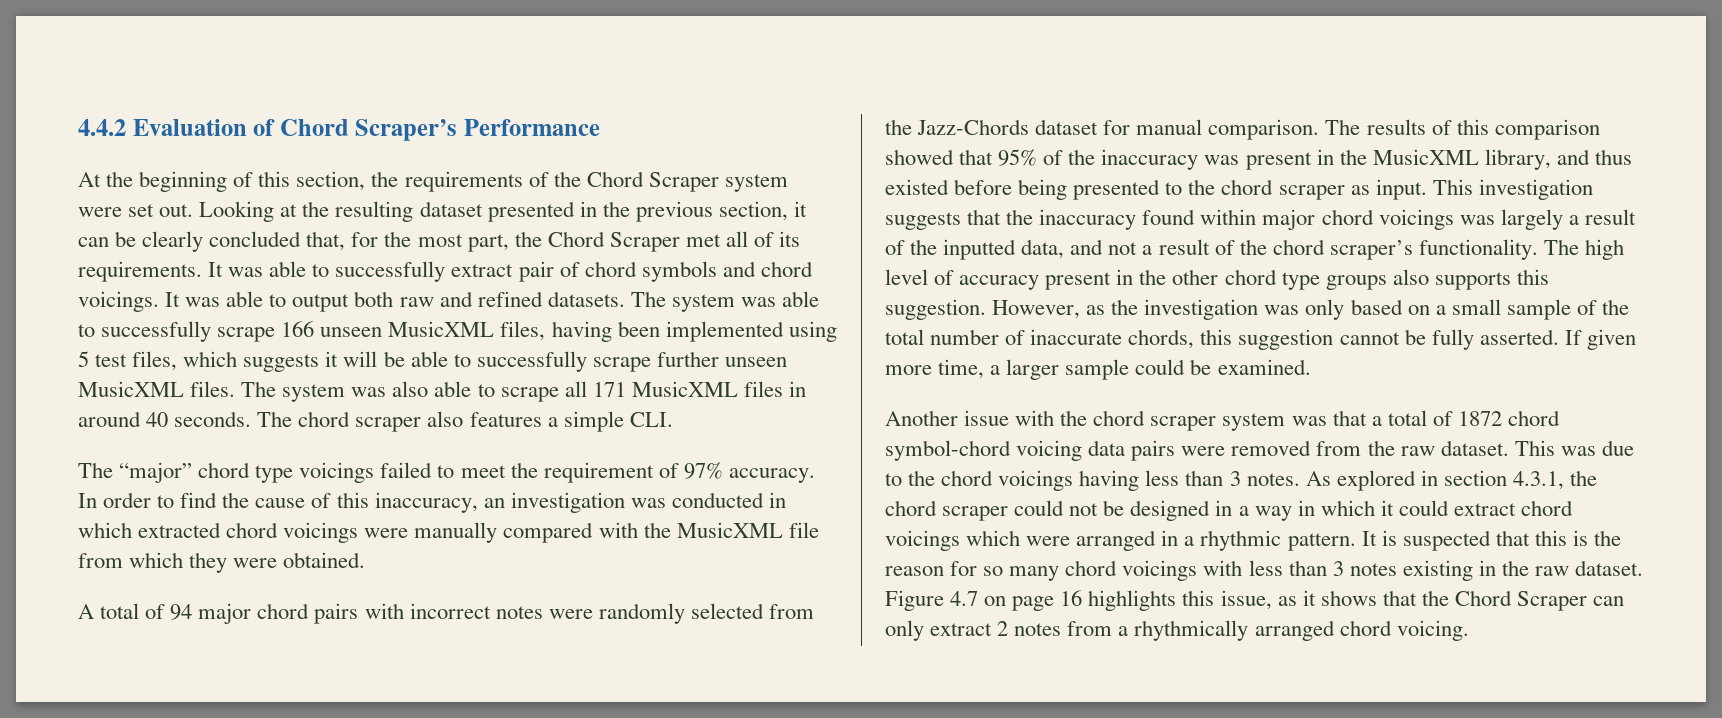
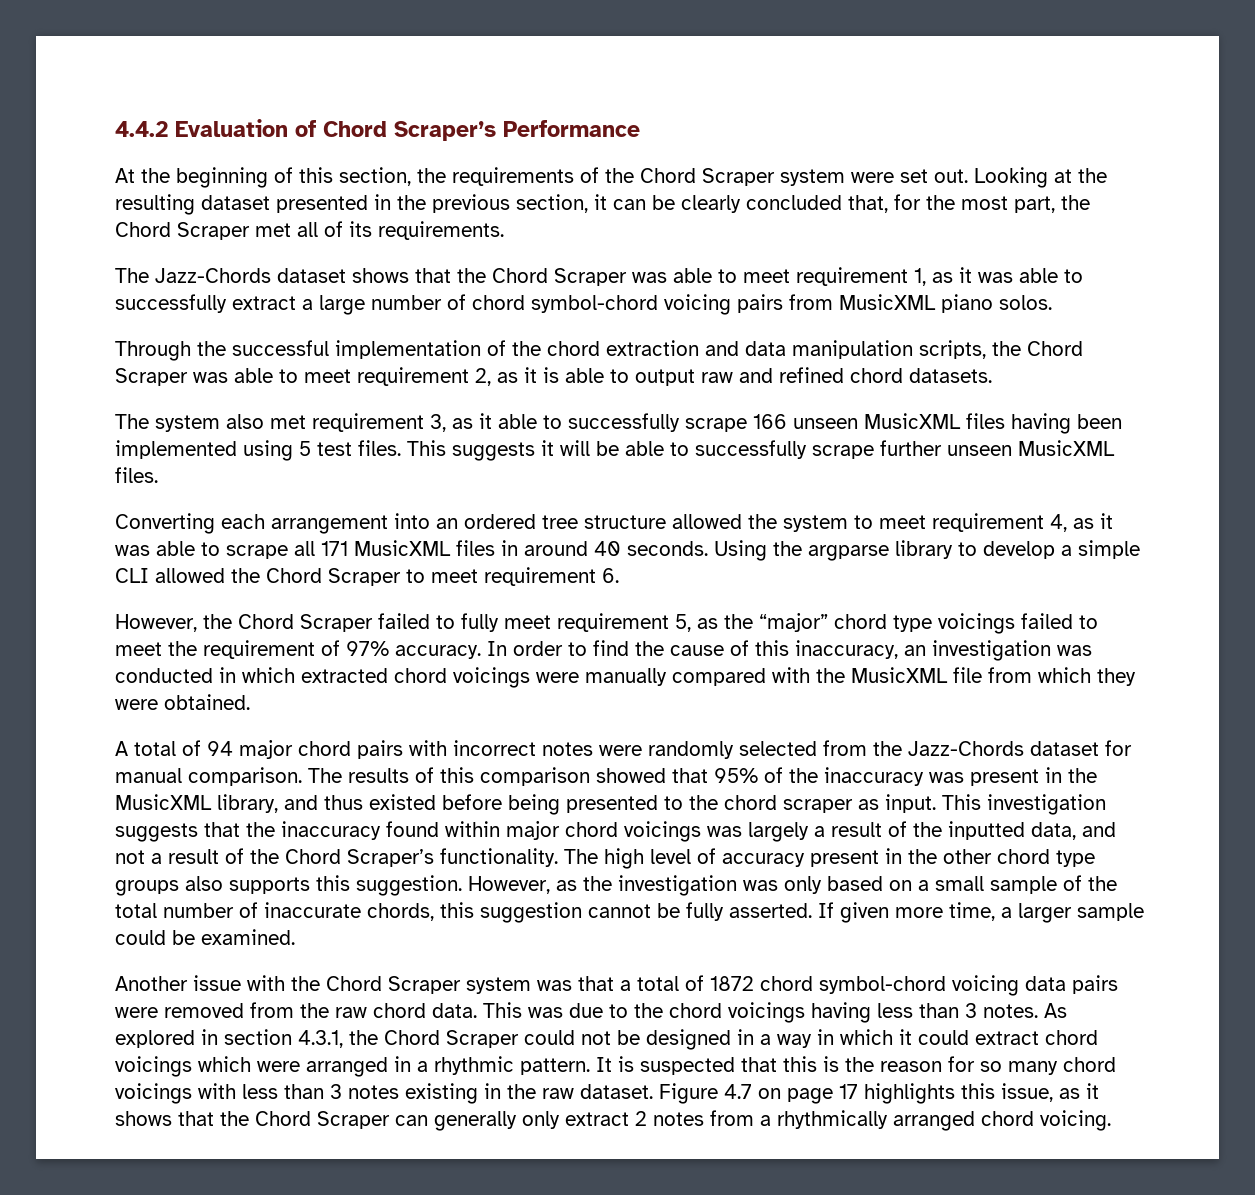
[208,262,224,277] It -> [115,267,972,286] // The Jazz-Chords dataset shows that the Chord Scraper was able to meet requirement 1, as it
[518,261,813,282] [78,291,394,312] pair of chord symbols and chord voicings. It was able to output both -> [302,294,1052,315] [115,340,1083,361] [115,367,695,386] a large number of chord symbol-chord voicing pairs from MusicXML piano solos. // Through the successful implementation of the chord extraction and data manipulation scripts, the Chord Scraper was able to meet requirement 2, as it is able to output
(543, 299) none -> [850,368,903,383] chord
[630,291,776,312] The system was -> [115,413,492,432] // The system also met requirement 3, as it
[500,321,546,341] files, -> [966,413,1005,429] files
[132,351,238,371] files, which -> [358,440,446,456] files. This
[241,381,429,402] The system was also -> [115,513,1113,534] [115,545,150,556] // Converting each arrangement into an ordered tree structure allowed the system to meet requirement 4, as it was
[257,411,673,432] [78,462,113,478] The chord scraper also features a simple CLI. // The -> [714,540,1140,561] [115,567,619,586] [115,613,753,632] Using the argparse library to develop a simple CLI allowed the Chord Scraper to meet requirement 6. // However, the Chord Scraper failed to fully meet requirement 5, as the
[1272,239,1413,260] chord scraper’s -> [285,849,434,867] Chord Scraper’s
[1093,410,1217,431] chord scraper -> [326,976,461,994] Chord Scraper
[1440,440,1509,456] dataset. -> [373,1003,477,1018] chord data.
[885,500,1009,521] chord scraper -> [384,1030,519,1048] Chord Scraper
[1060,590,1083,606] 16 -> [839,1084,858,1099] 17
(1625, 601) none -> [434,1111,517,1131] generally

